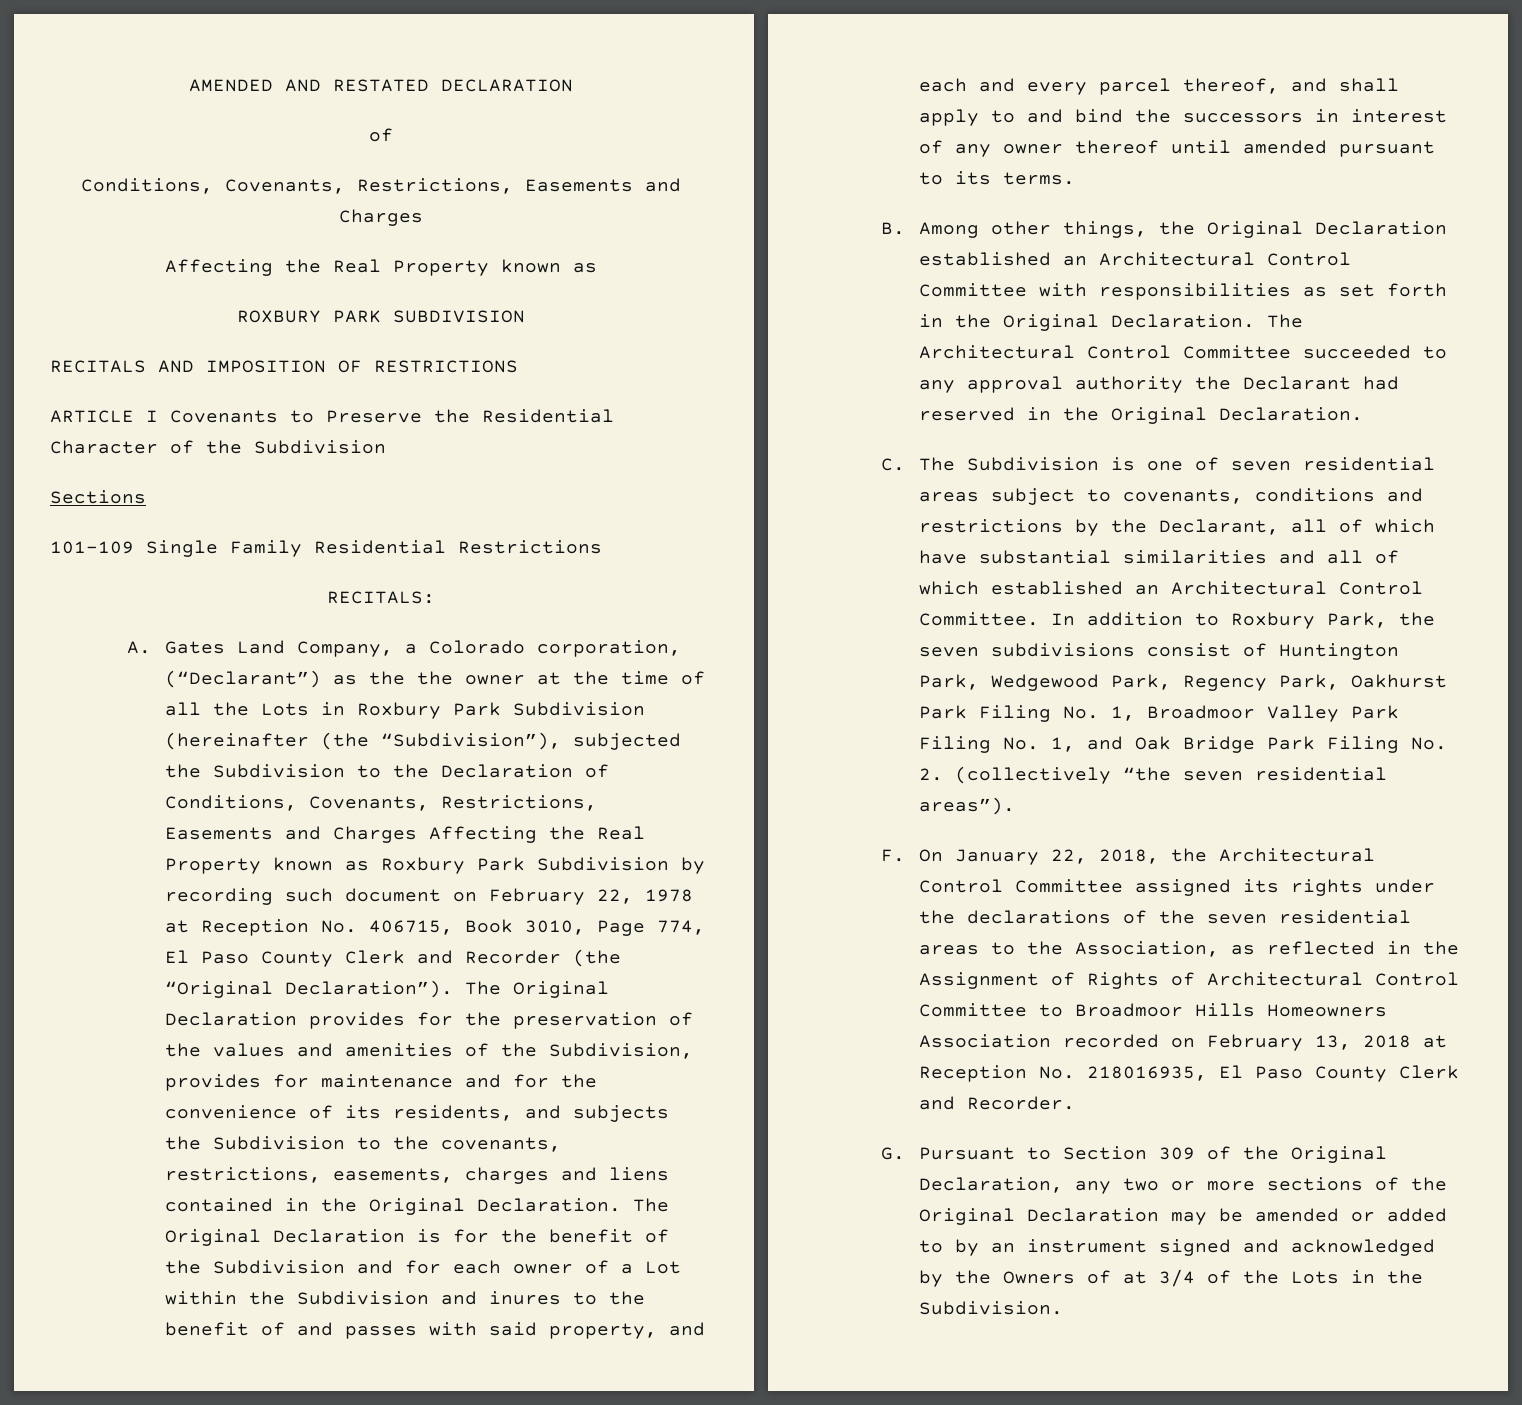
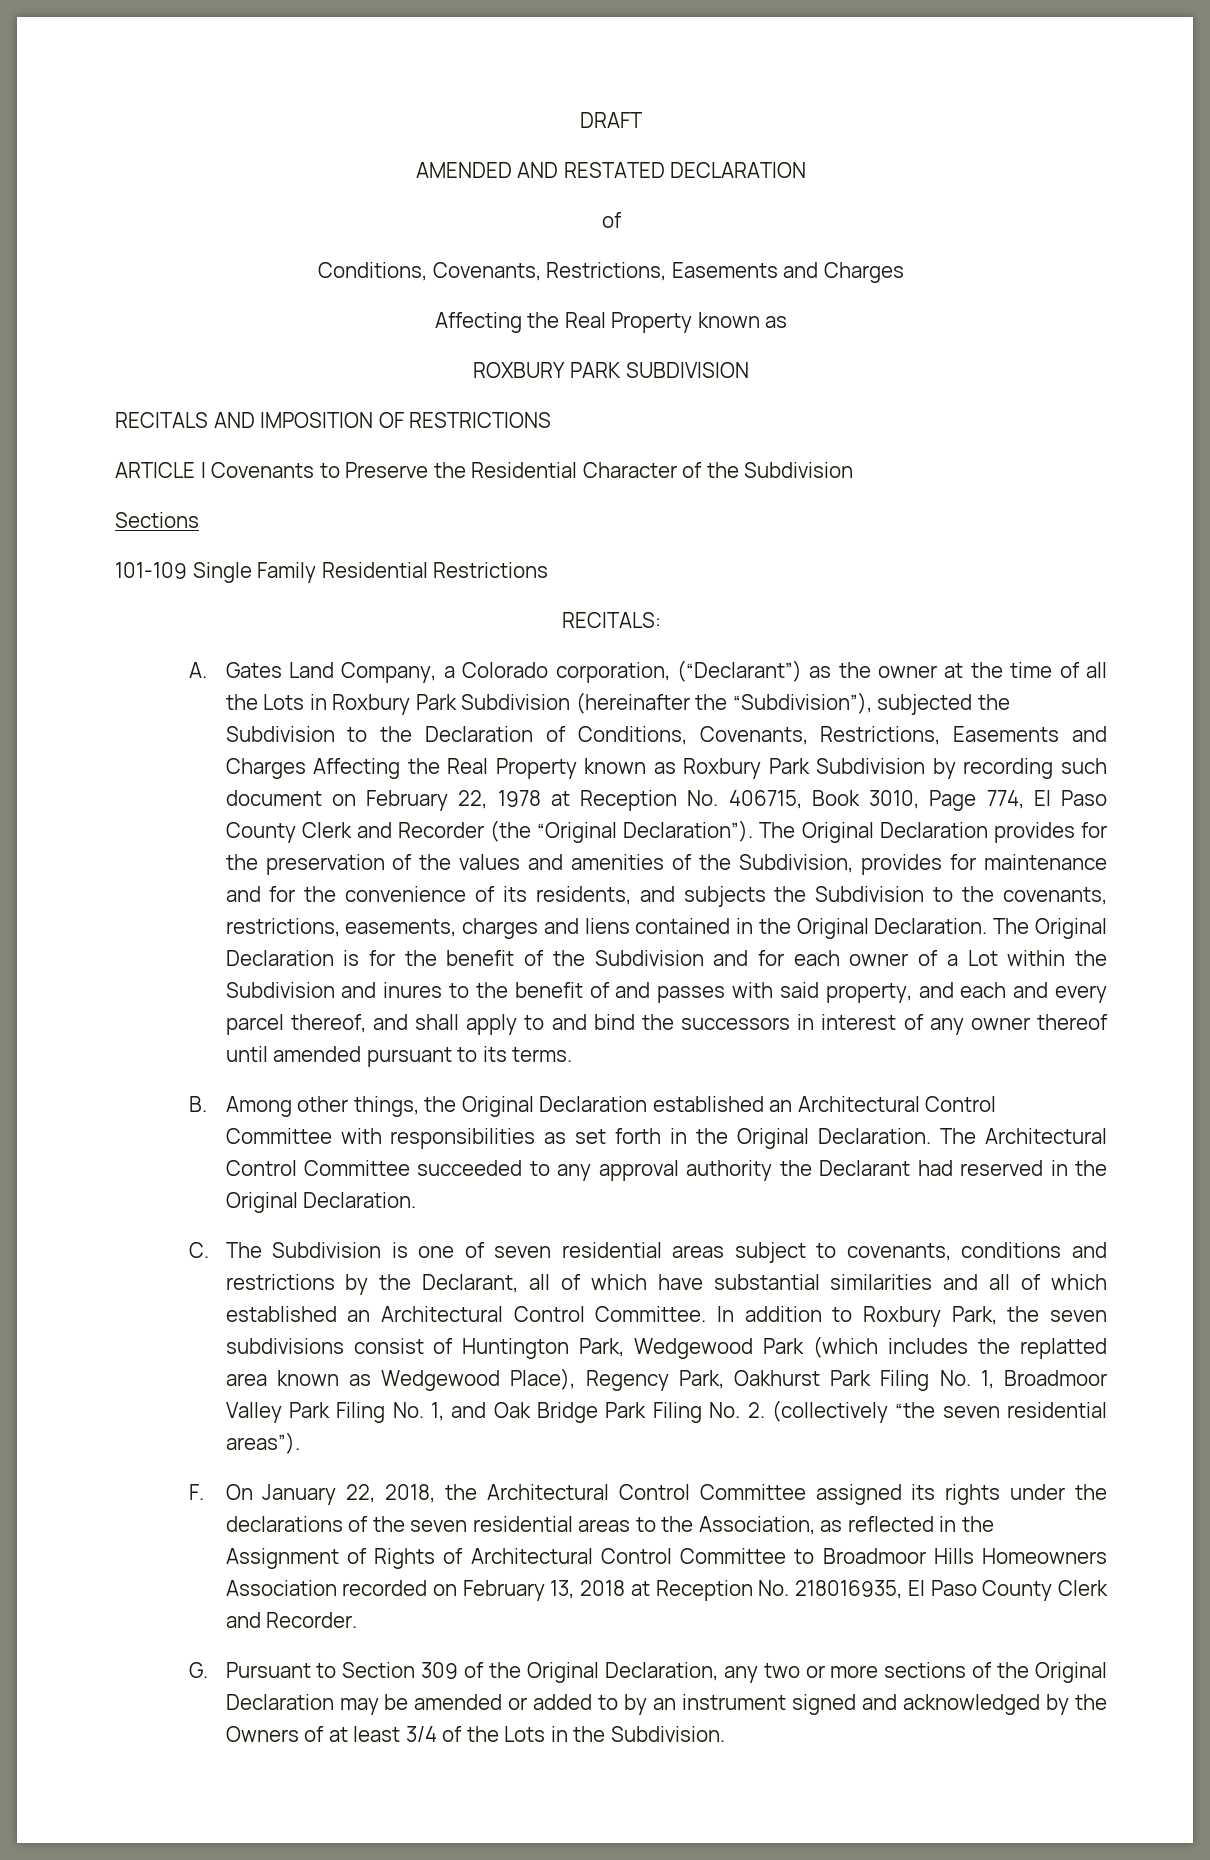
(188, 85) none -> [580,112,643,128] DRAFT //
[417,671,454,685] the -> (871, 670) none
[321,732,370,750] (the -> [695,694,728,710] the
[1111,674,1172,690] Park, -> [763,1336,1107,1359] [225,1368,576,1391] Park (which includes the replatted area known as Wedgewood Place),
(1148, 1277) none -> [353,1726,401,1742] least

